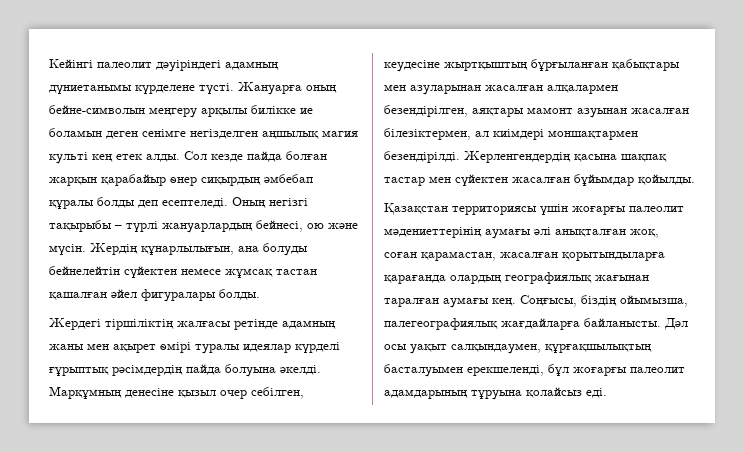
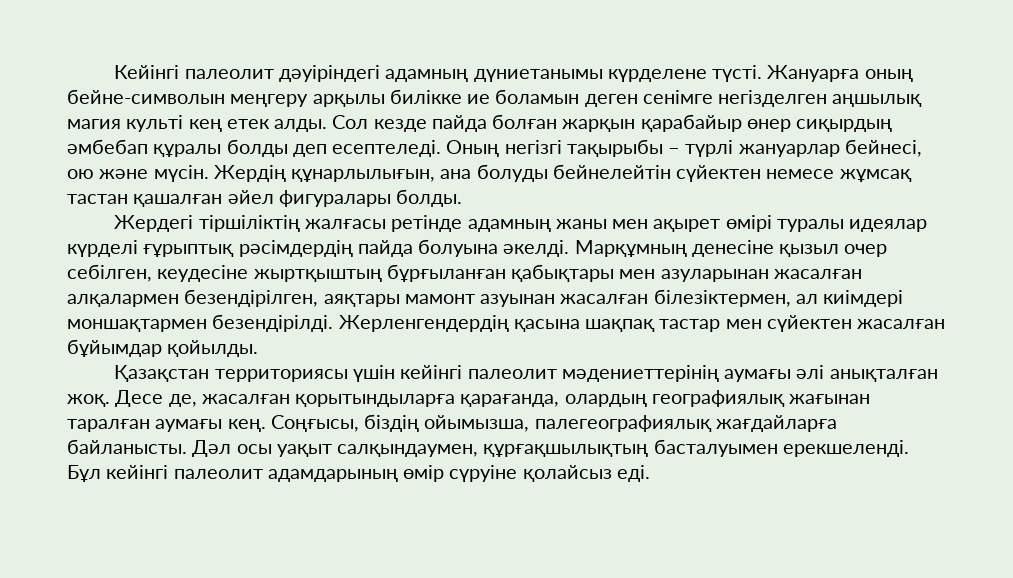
[162,223,253,233] жануарлардың -> [738,144,840,157] жануарлар
[572,206,626,215] жоғарғы -> [400,365,463,379] кейінгі
[630,229,659,238] [384,251,496,261] жоқ, соған қарамастан, -> [67,390,197,407] жоқ. Десе де,
[384,275,446,284] қарағанда -> [460,394,560,407] қарағанда,
[467,364,685,376] [384,389,522,400] ерекшеленді, бұл жоғарғы палеолит адамдарының тұруына -> [782,440,909,457] [67,465,518,482] ерекшеленді. Бұл кейінгі палеолит адамдарының өмір сүруіне

